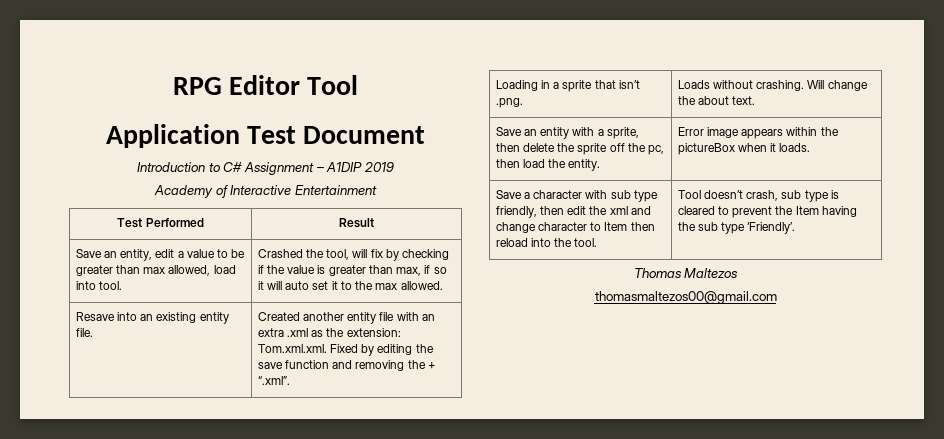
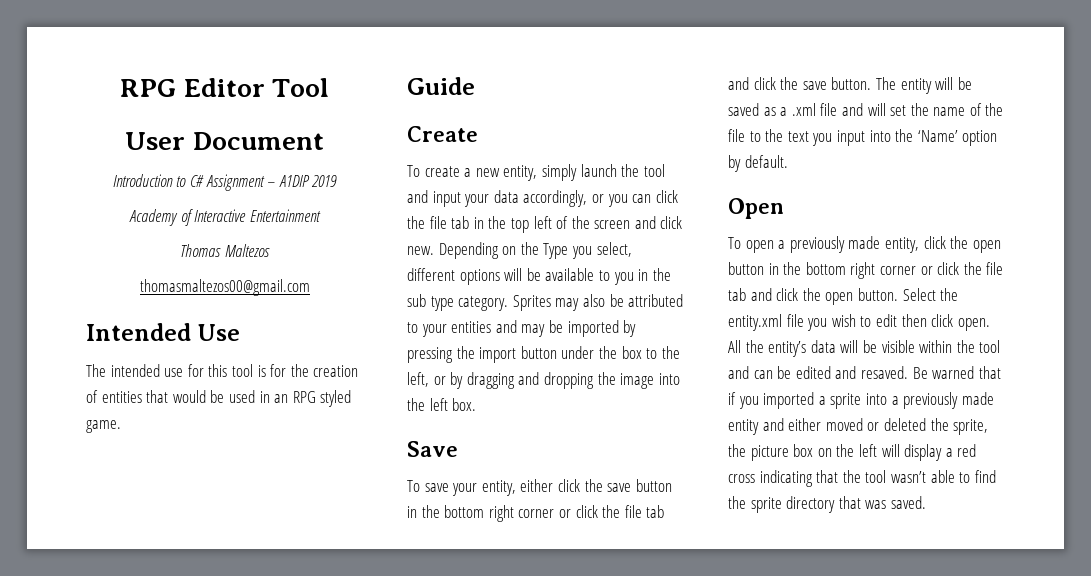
[105,124,296,148] Application Test -> [125,132,186,150] User
[117,218,204,228] [339,218,374,228] [75,249,246,261] [75,265,236,276] [75,281,122,290] [257,249,450,261] [257,265,447,276] [257,281,443,290] [75,312,229,324] [75,328,93,337] [257,312,435,324] [257,328,401,337] [257,344,434,356] [257,360,436,371] [257,376,290,385] [495,80,640,92] [495,98,523,108] [677,80,868,91] [677,96,756,105] [495,127,639,139] [495,143,665,155] [495,159,601,171] [677,127,839,139] [677,143,811,155] [495,190,658,202] [495,206,651,218] [495,222,655,233] [495,238,598,247] [677,190,839,202] [677,206,857,218] [677,222,796,234] [633,268,739,278] [594,291,777,304] // Test Performed | Result // Save an entity, edit a value to be greater than max allowed, load into tool. | Crashed the tool, will fix by checking if the value is greater than max, if so it will auto set it to the max allowed. // Resave into an existing entity file. | Created another entity file with an extra .xml as the extension: Tom.xml.xml. Fixed by editing the save function and removing the + “.xml”. // Loading in a sprite that isn’t .png. | Loads without crashing. Will change the about text. // Save an entity with a sprite, then delete the sprite off the pc, then load the entity. | Error image appears within the pictureBox when it loads. // Save a character with sub type friendly, then edit the xml and change character to Item then reload into the tool. | Tool doesn’t crash, sub type is cleared to prevent the Item having the sub type ‘Friendly’. // Thomas Maltezos // thomasmaltezos00@gmail.com -> [180,244,270,257] [139,279,310,296] [86,323,240,341] [86,364,359,377] [86,390,352,407] [86,420,121,433] [407,77,475,95] [407,126,478,142] [407,164,665,181] [407,190,678,207] [407,216,683,233] [407,242,632,259] [407,268,671,285] [407,294,684,311] [407,320,637,337] [407,346,680,363] [407,372,680,389] [407,398,477,411] [407,441,458,457] [407,479,672,496] [407,505,665,522] [728,77,972,94] [728,103,1004,116] [728,129,998,146] [728,155,788,172] [728,198,784,219] [728,236,1001,253] [728,262,1004,279] [728,288,959,305] [728,314,990,331] [728,340,1001,357] [728,366,1001,379] [728,392,994,409] [728,418,989,435] [728,444,977,461] [728,470,996,487] [728,496,926,513] // Thomas Maltezos // thomasmaltezos00@gmail.com // Intended Use // The intended use for this tool is for the creation of entities that would be used in an RPG styled game. // Guide // Create // To create a new entity, simply launch the tool and input your data accordingly, or you can click the file tab in the top left of the screen and click new. Depending on the Type you select, different options will be available to you in the sub type category. Sprites may also be attributed to your entities and may be imported by pressing the import button under the box to the left, or by dragging and dropping the image into the left box. // Save // To save your entity, either click the save button in the bottom right corner or click the file tab and click the save button. The entity will be saved as a .xml file and will set the name of the file to the text you input into the ‘Name’ option by default. // Open // To open a previously made entity, click the open button in the bottom right corner or click the file tab and click the open button. Select the entity.xml file you wish to edit then click open. All the entity’s data will be visible within the tool and can be edited and resaved. Be warned that if you imported a sprite into a previously made entity and either moved or deleted the sprite, the picture box on the left will display a red cross indicating that the tool wasn’t able to find the sprite directory that was saved.

